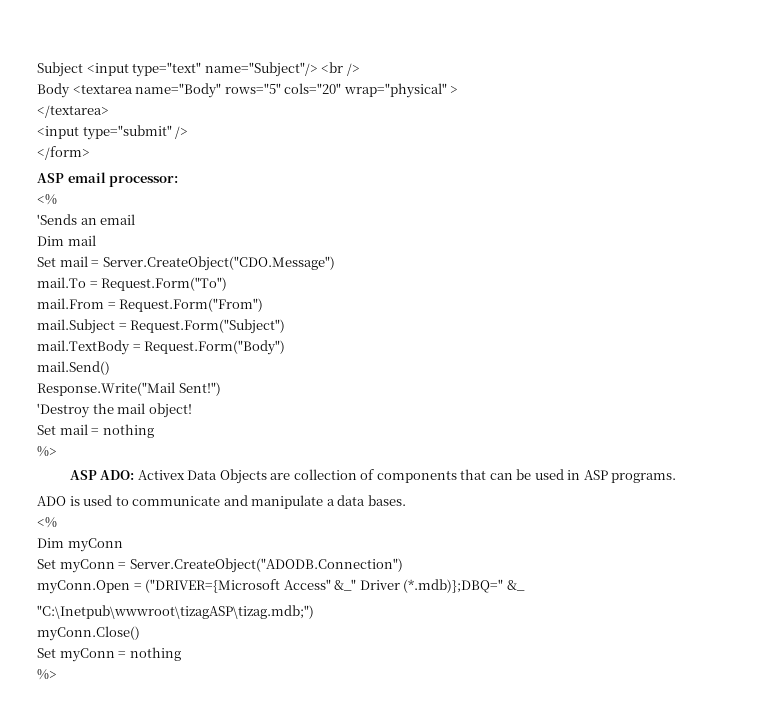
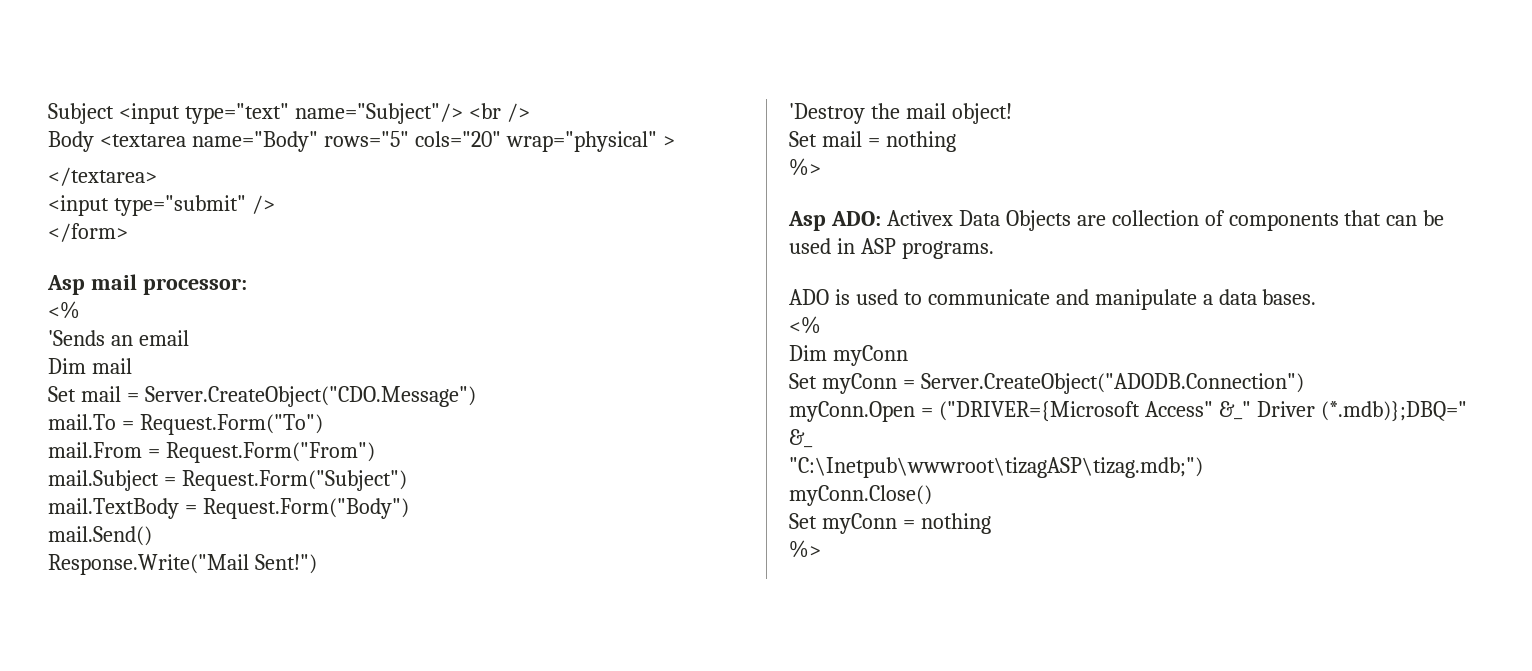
[37,172,106,183] ASP email -> [47,274,137,295] Asp mail
[69,470,97,480] ASP -> [788,211,826,231] Asp

